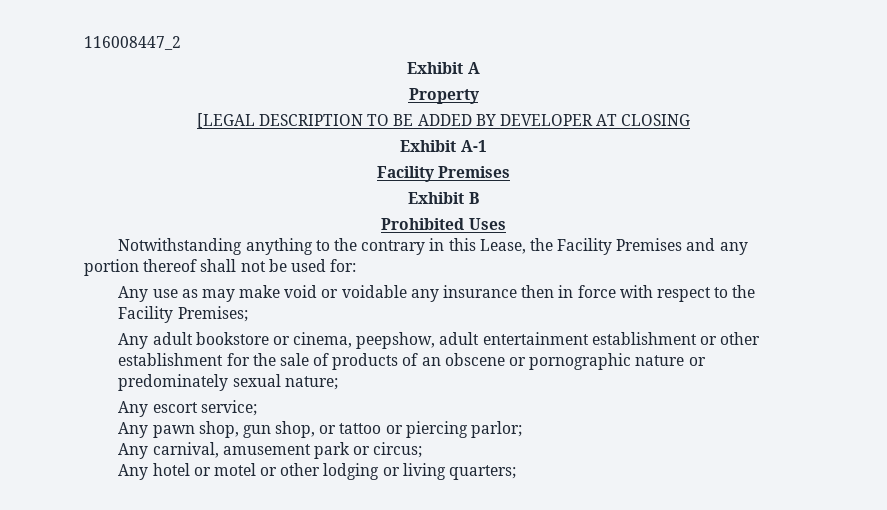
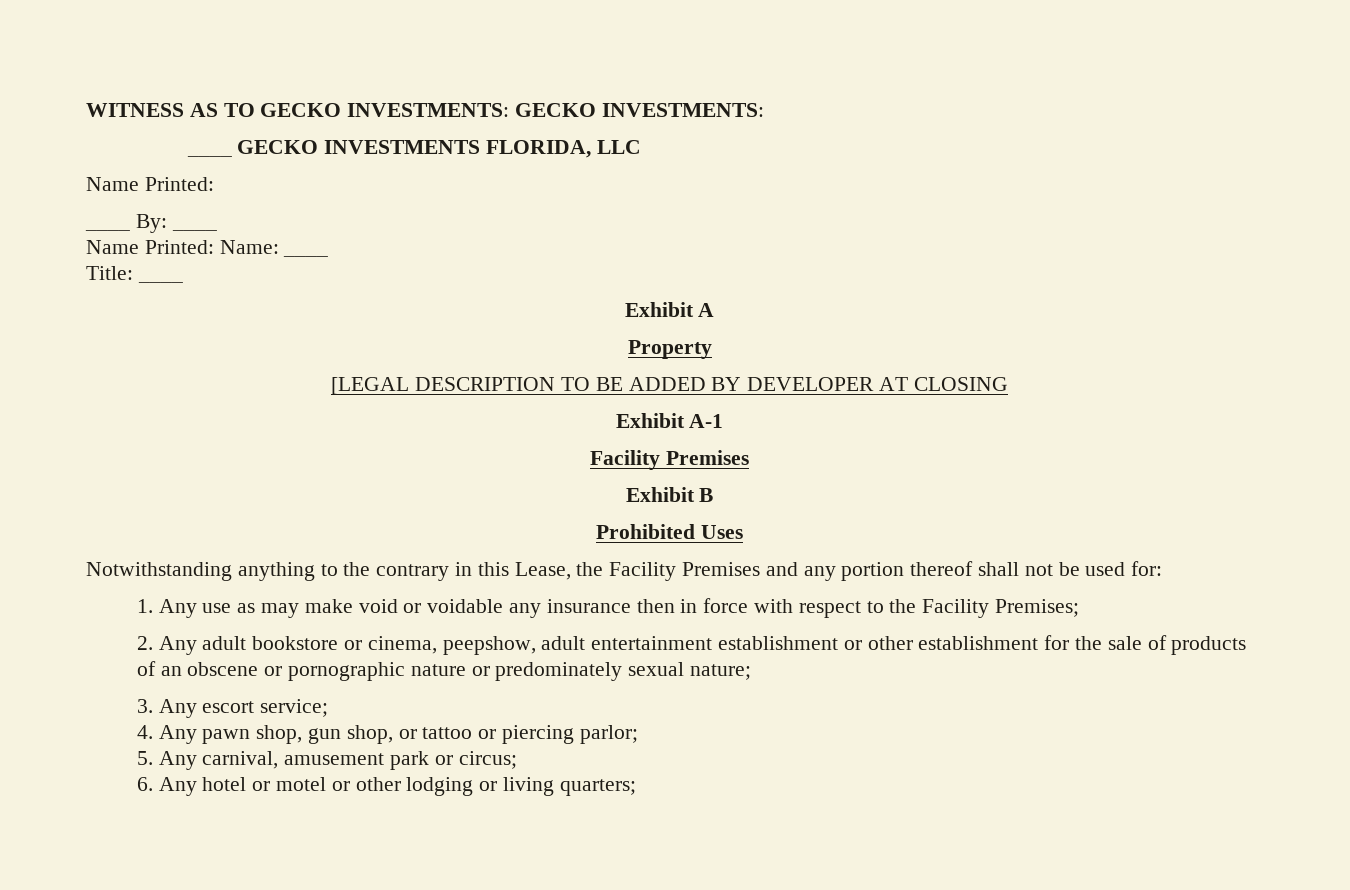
[84,36,181,50] 116008447_2 -> [86,103,764,117] [186,154,232,157] [237,140,641,158] [86,177,214,191] [85,214,217,233] [86,240,279,254] [283,254,329,257] [86,266,133,280] [137,280,183,283] WITNESS AS TO GECKO INVESTMENTS: GECKO INVESTMENTS: // ____ GECKO INVESTMENTS FLORIDA, LLC // Name Printed: // ____ By: ____ // Name Printed: Name: ____ // Title: ____
(357, 265) none -> [136,599,153,613] 1.
(248, 314) none -> [136,636,153,650] 2.
(338, 383) none -> [136,699,153,713] 3.
(257, 408) none -> [136,725,153,739] 4.
(522, 429) none -> [136,751,153,765] 5.
(423, 450) none -> [136,777,153,791] 6.

